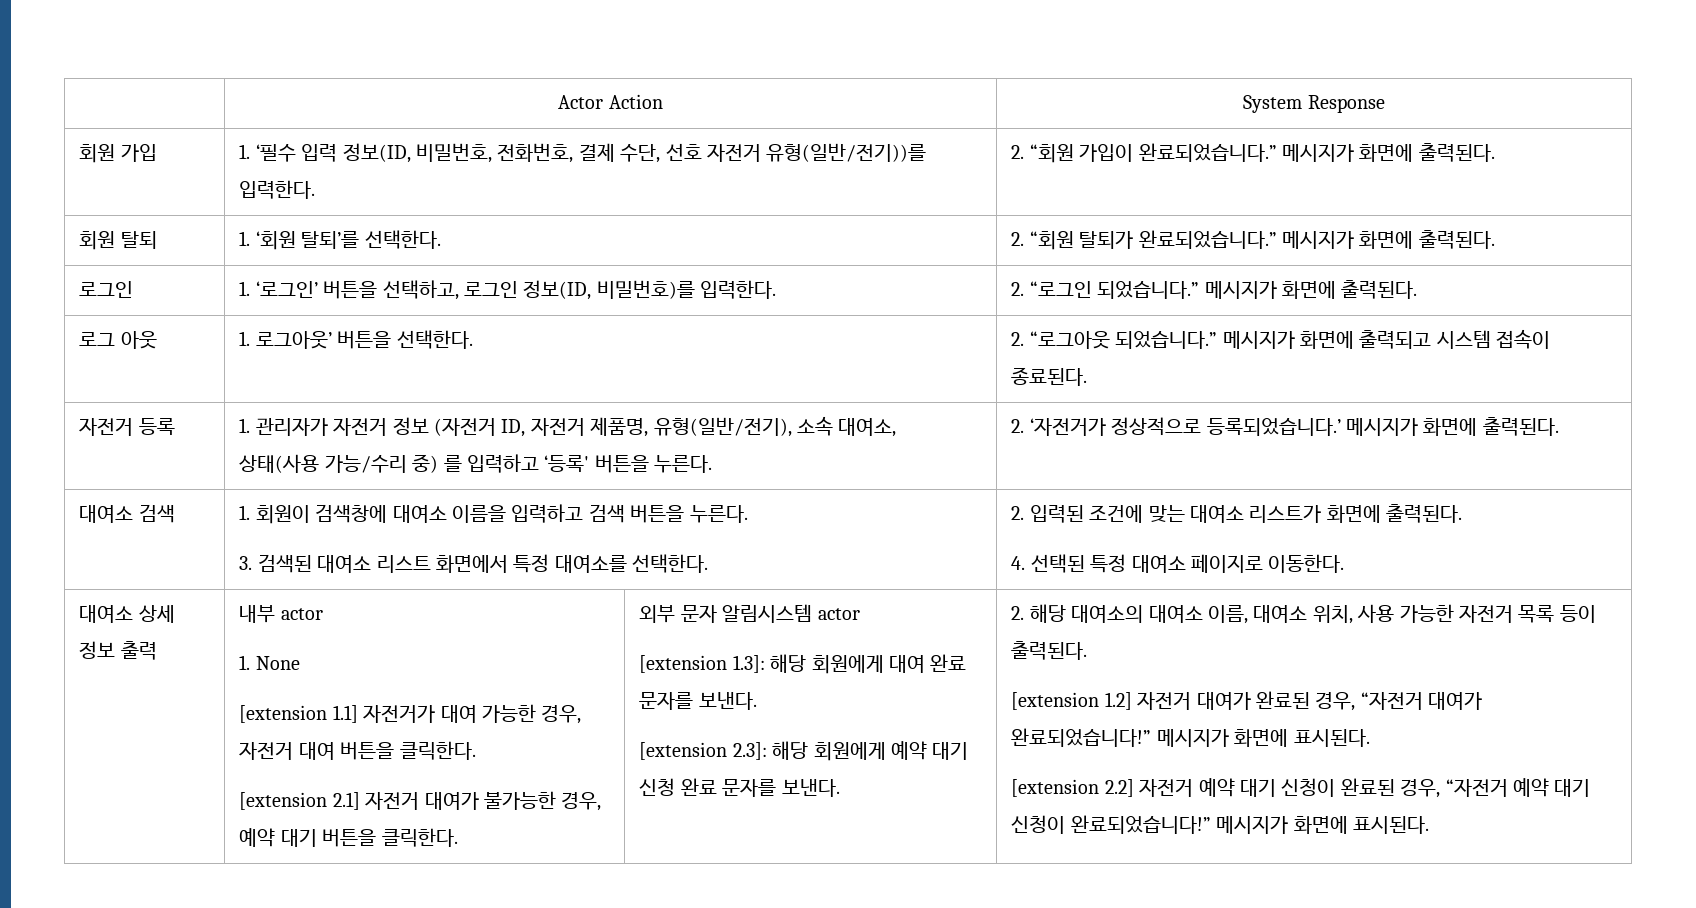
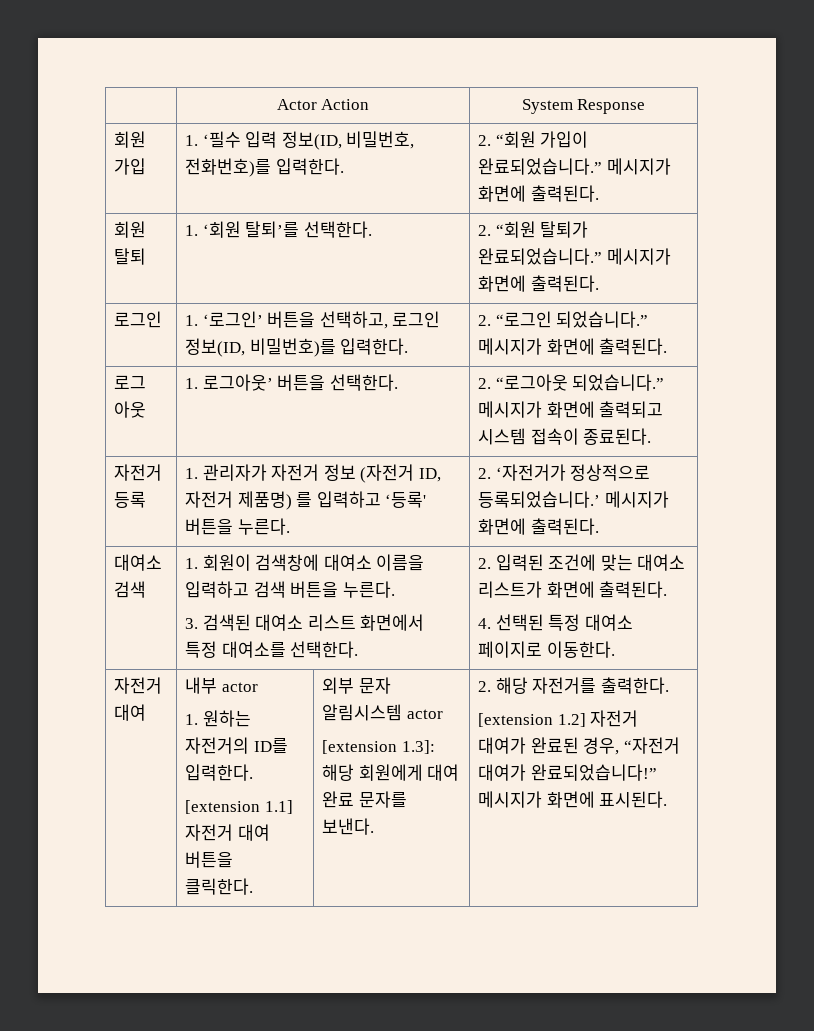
[497,143,927,163] 전화번호, 결제 수단, 선호 자전거 유형(일반/전기))를 -> [185,158,272,177] 전화번호)를
[590,416,897,437] [239,454,439,473] 제품명, 유형(일반/전기), 소속 대여소, 상태(사용 가능/수리 중) -> [237,491,292,510] 제품명)
[79,605,175,623] [79,641,157,660] 대여소 상세 정보 출력 -> [114,677,163,694] [114,704,147,721] 자전거 대여
[255,656,300,670] [239,704,582,724] [239,741,476,760] [239,791,602,811] [239,828,317,847] None // [extension 1.1] 자전거가 대여 가능한 경우, 자전거 대여 버튼을 클릭한다. // [extension 2.1] 자전거 대여가 불가능한 경우, 예약 대기 -> [202,710,251,727] [185,737,288,754] [185,764,254,781] [185,800,293,814] [185,824,270,841] 원하는 자전거의 ID를 입력한다. // [extension 1.1] 자전거 대여
[639,741,969,761] [639,778,840,797] [1011,604,1596,624] [1011,641,1088,660] // [extension 2.3]: 해당 회원에게 예약 대기 신청 완료 문자를 보낸다. | 2. 해당 대여소의 대여소 이름, 대여소 위치, 사용 가능한 자전거 목록 등이 출력된다. -> [478,677,669,694] | 2. 해당 자전거를 출력한다.
[1011,778,1591,798] [1011,815,1429,834] // [extension 2.2] 자전거 예약 대기 신청이 완료된 경우, “자전거 예약 대기 신청이 완료되었습니다!” 메시지가 화면에 표시된다. -> (668, 799) none

